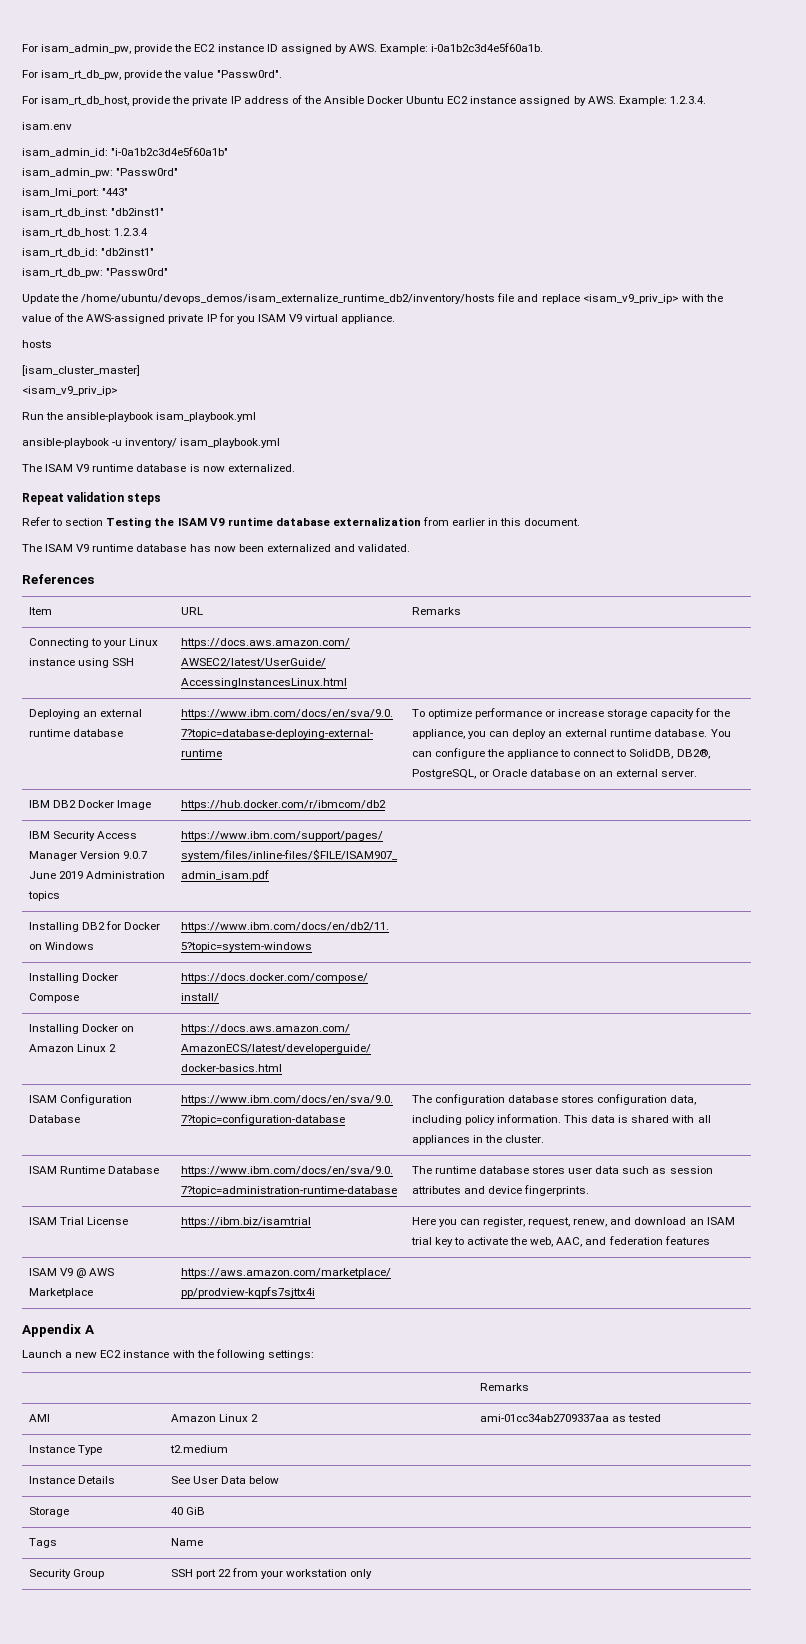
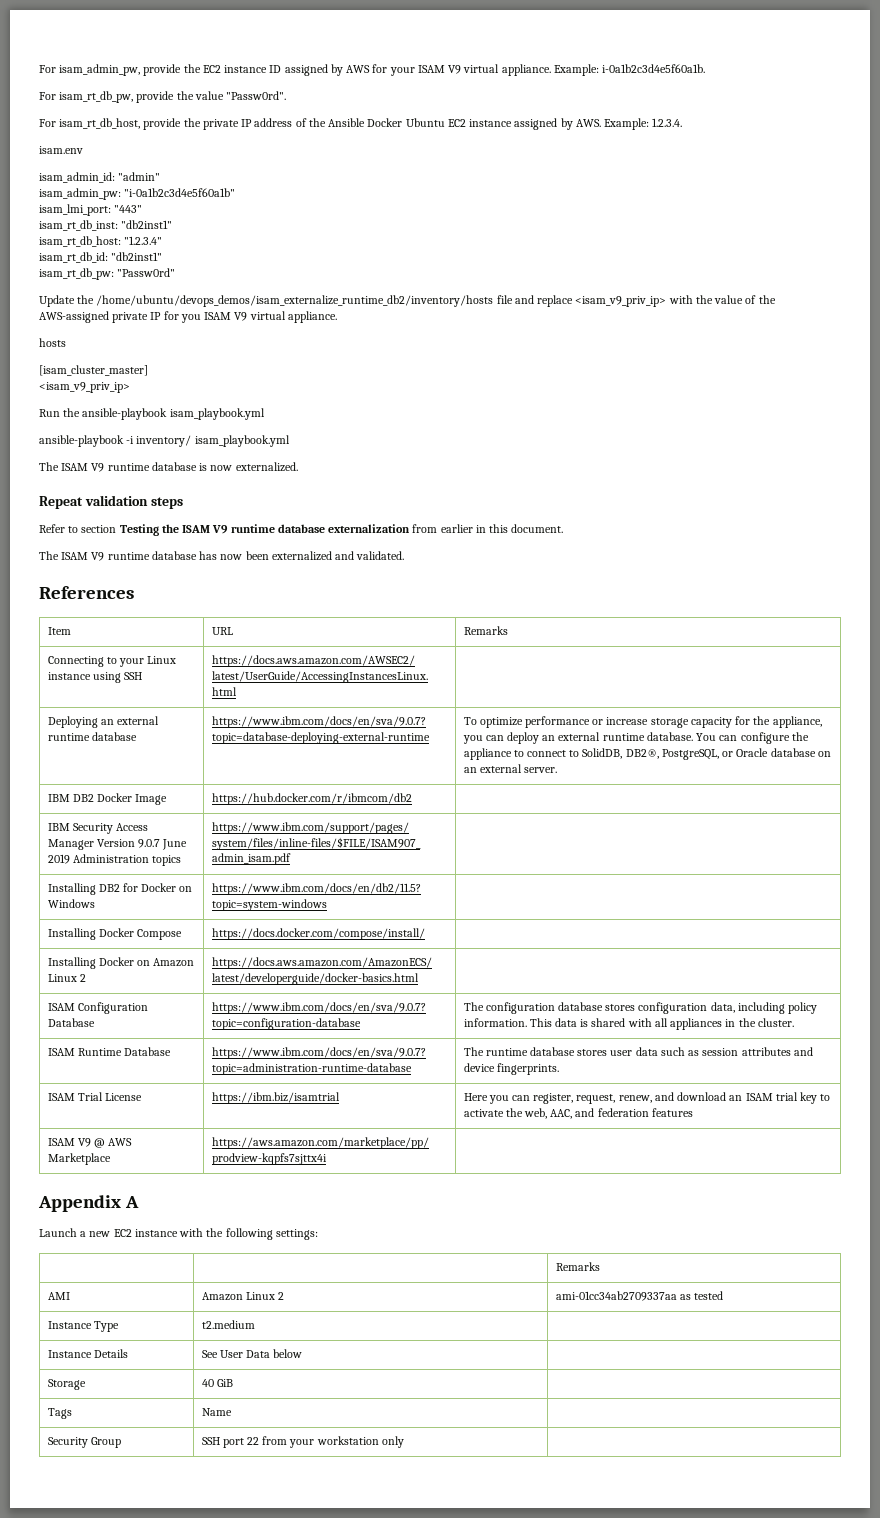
[348,44,377,52] AWS. -> [346,64,551,76] AWS for your ISAM V9 virtual appliance.
[111,147,229,156] "i-0a1b2c3d4e5f60a1b" -> [118,172,161,181] "admin"
[116,168,179,176] "Passw0rd" -> [124,188,236,197] "i-0a1b2c3d4e5f60a1b"
[114,228,149,236] 1.2.3.4 -> [124,236,163,245] "1.2.3.4"
[112,440,123,446] -u -> [126,436,135,444] -i

